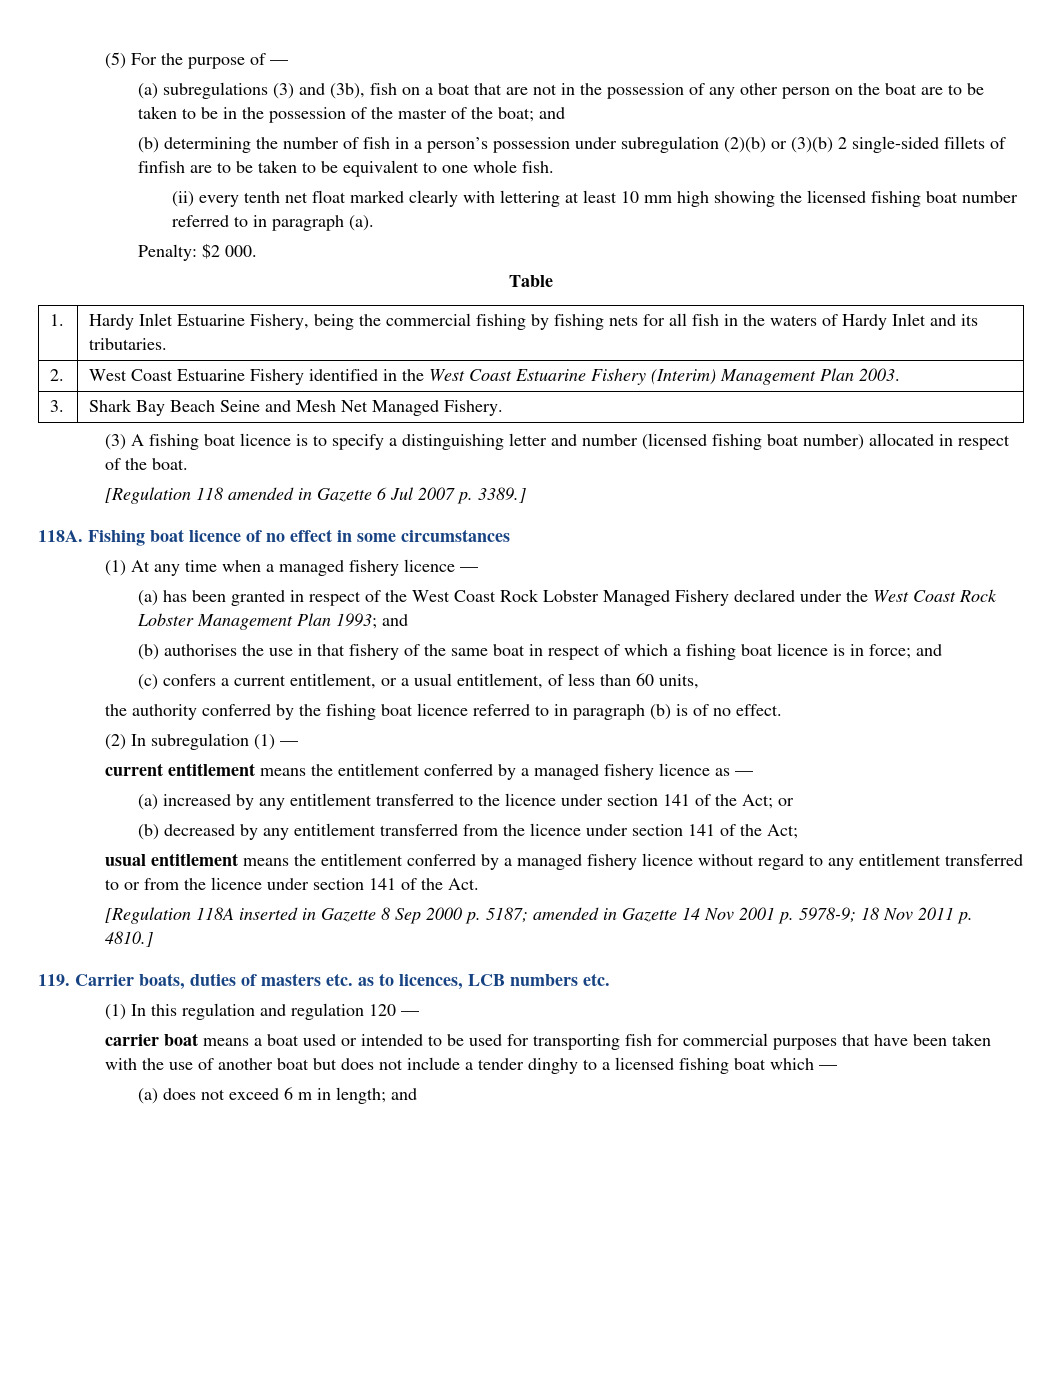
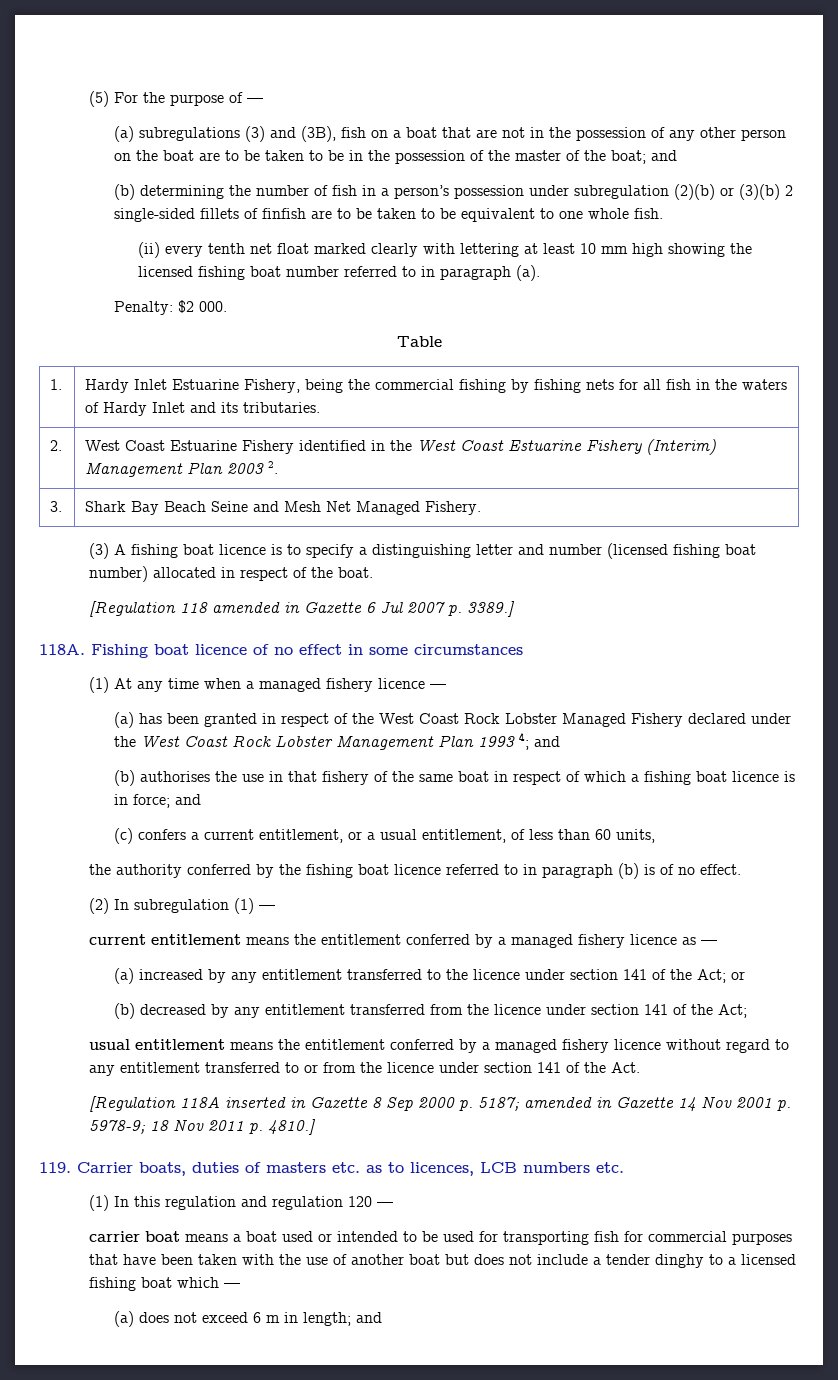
[330,83,366,99] (3b), -> [300,126,336,142] (3B),
[859,368,901,381] 2003. -> [227,461,279,474] 2003 2.
[336,613,378,629] 1993; -> [477,732,529,750] 1993 4;

